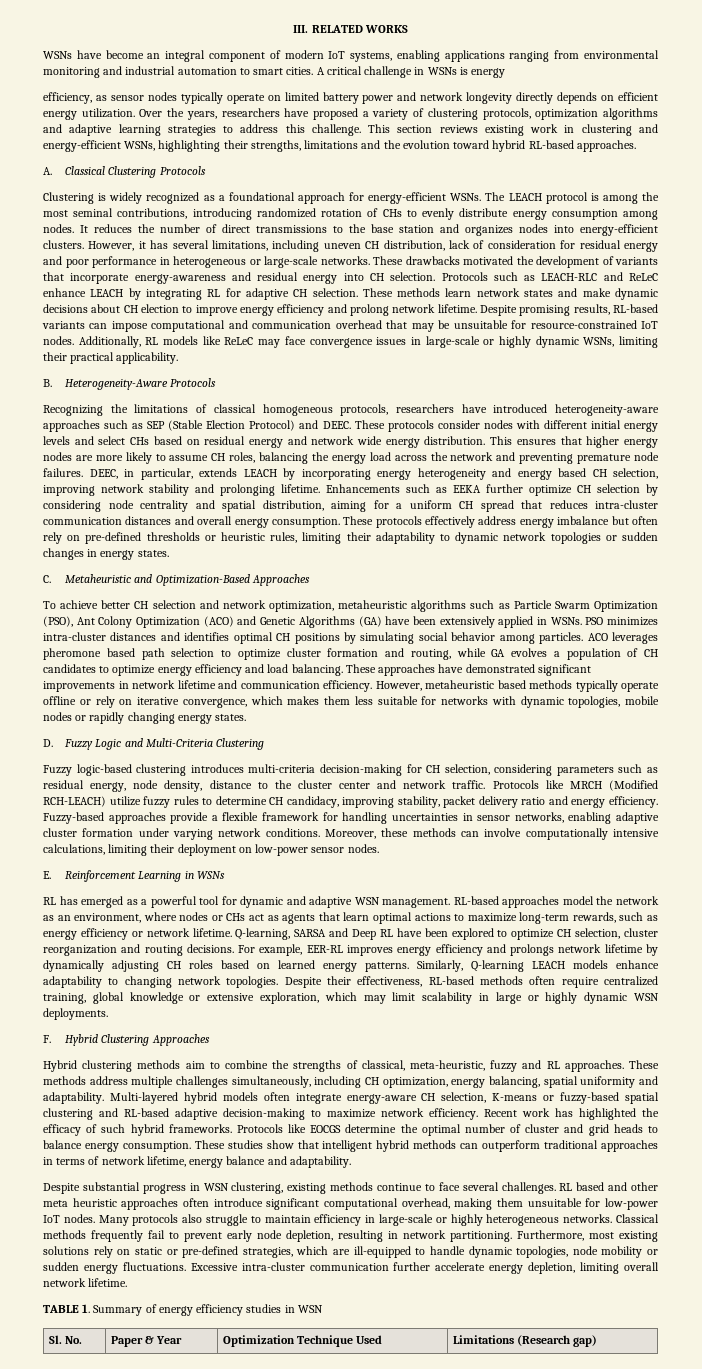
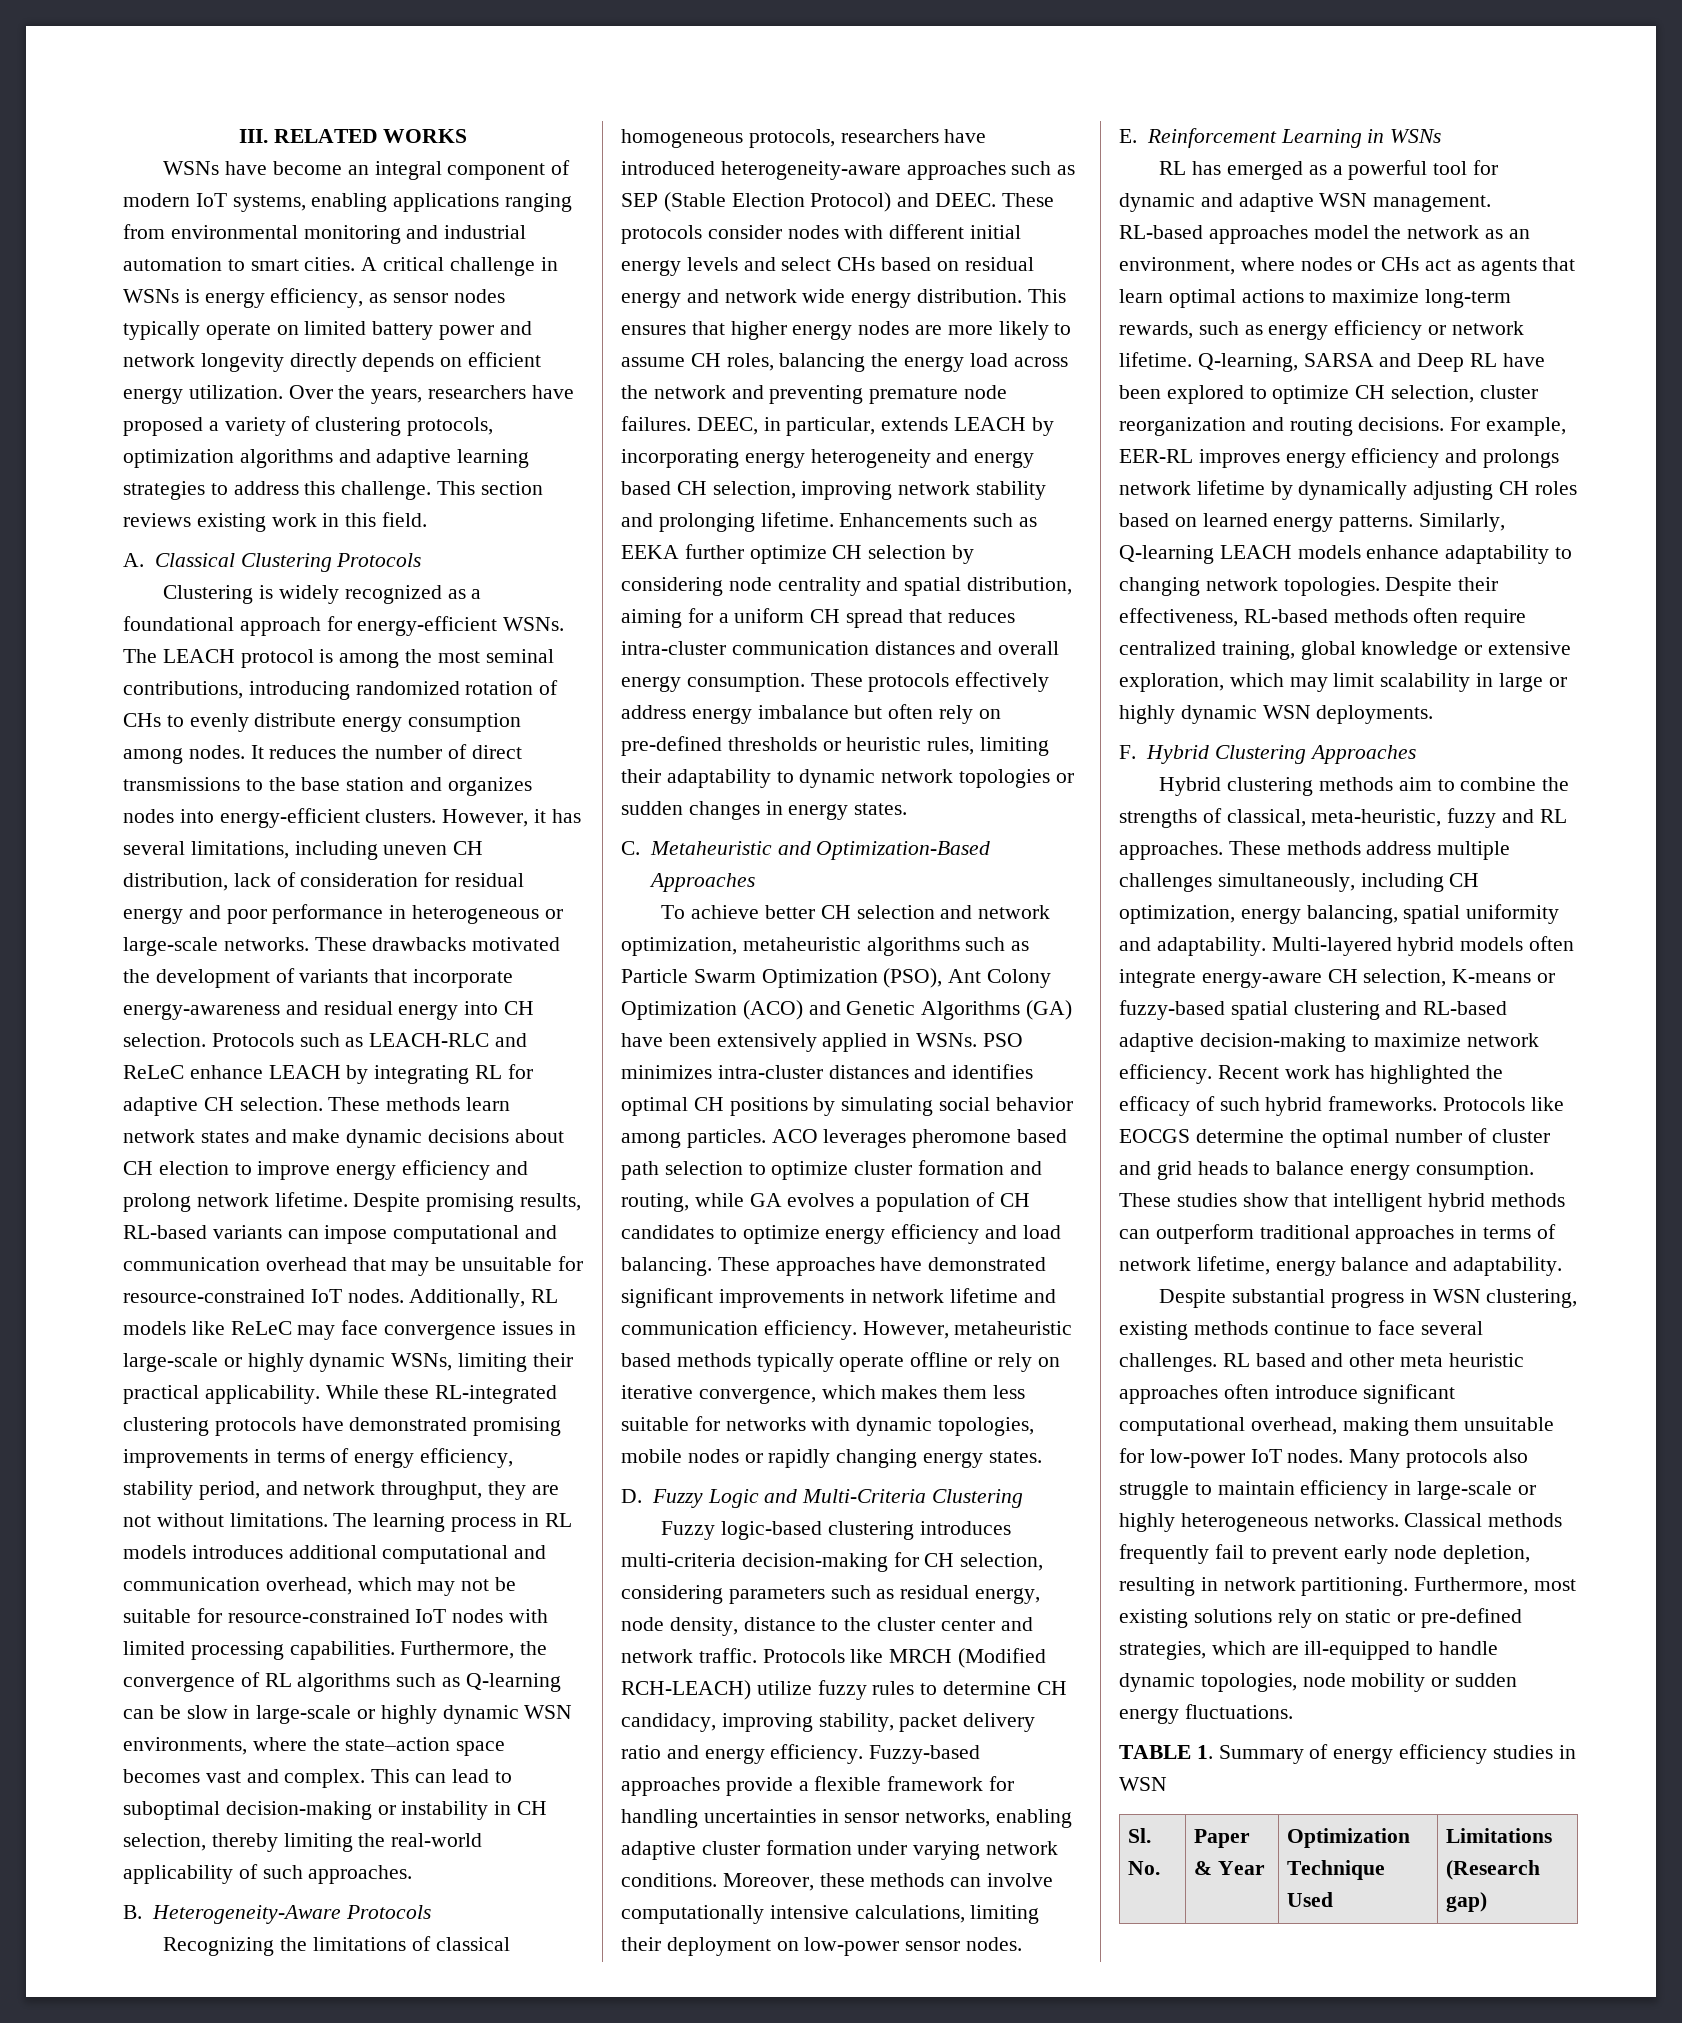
(506, 73) // -> (265, 300) none
[581,124,658,136] [43,140,636,152] clustering and energy-efficient WSNs, highlighting their strengths, limitations and the evolution toward hybrid RL-based approaches. -> [345,512,428,527] this field.
(179, 358) none -> [325,1385,558,1404] [123,1417,562,1436] [123,1448,514,1468] [123,1481,559,1500] [123,1513,572,1532] [123,1545,547,1564] [123,1577,517,1596] [123,1608,549,1623] [123,1641,548,1660] [123,1672,561,1692] [123,1705,573,1724] [123,1737,506,1756] [123,1769,512,1788] [123,1801,548,1820] [123,1833,483,1852] [123,1864,413,1884] While these RL-integrated clustering protocols have demonstrated promising improvements in terms of energy efficiency, stability period, and network throughput, they are not without limitations. The learning process in RL models introduces additional computational and communication overhead, which may not be suitable for resource-constrained IoT nodes with limited processing capabilities. Furthermore, the convergence of RL algorithms such as Q-learning can be slow in large-scale or highly dynamic WSN environments, where the state–action space becomes vast and complex. This can lead to suboptimal decision-making or instability in CH selection, thereby limiting the real-world applicability of such approaches.
[190,1262,659,1274] [43,1278,128,1287] Excessive intra-cluster communication further accelerate energy depletion, limiting overall network lifetime. -> (1293, 1711) none

